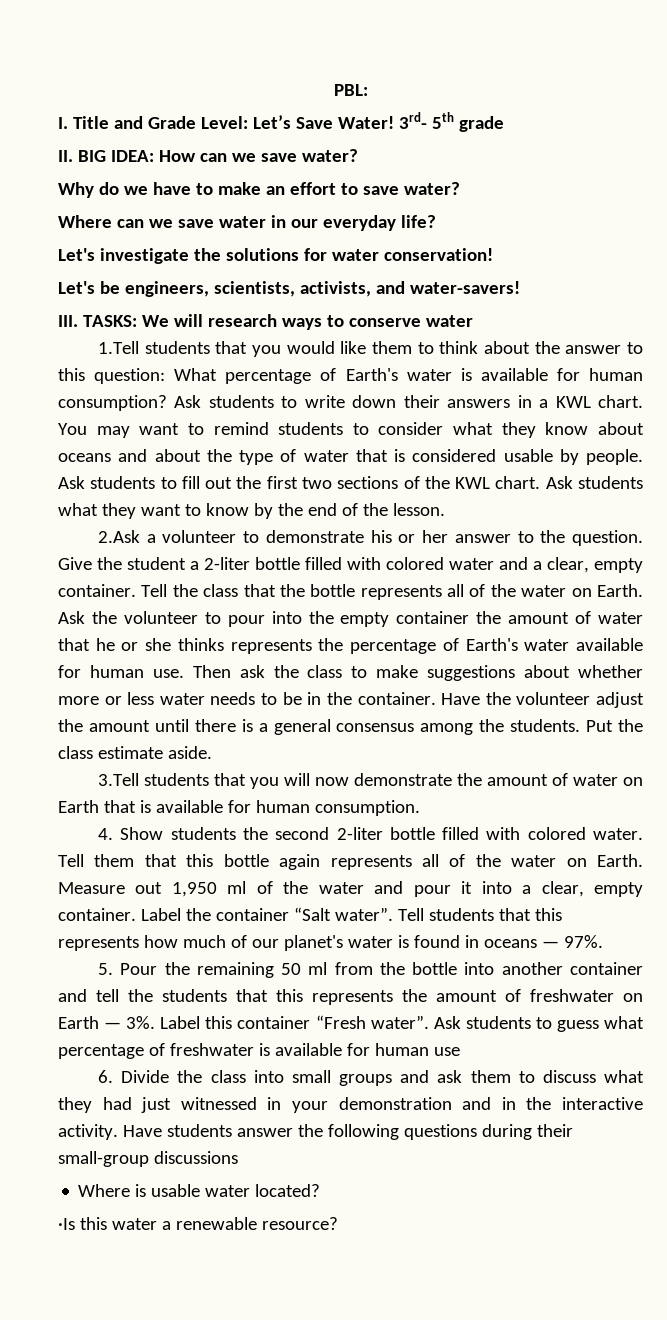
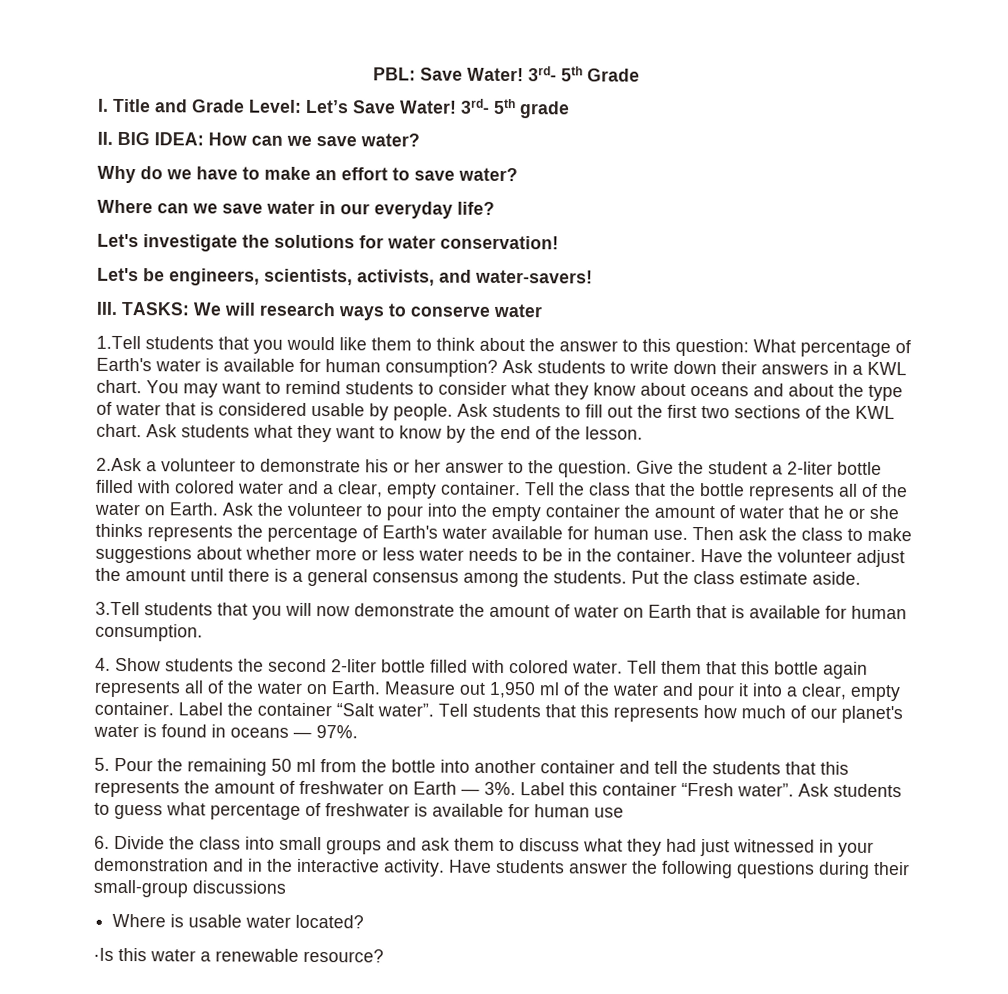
(368, 90) none -> [420,66,640,82] Save Water! 3rd- 5th Grade

